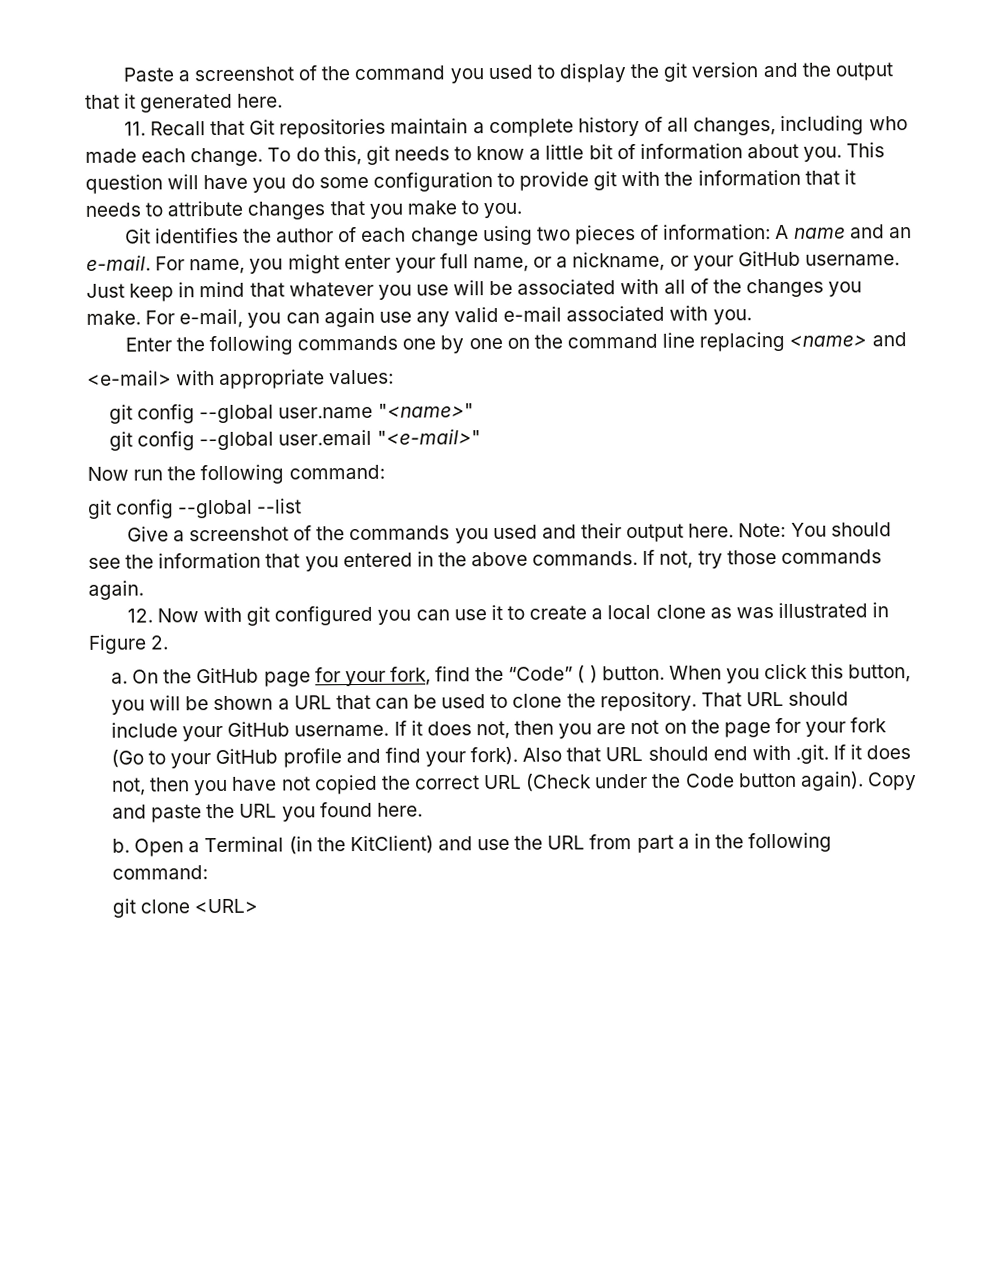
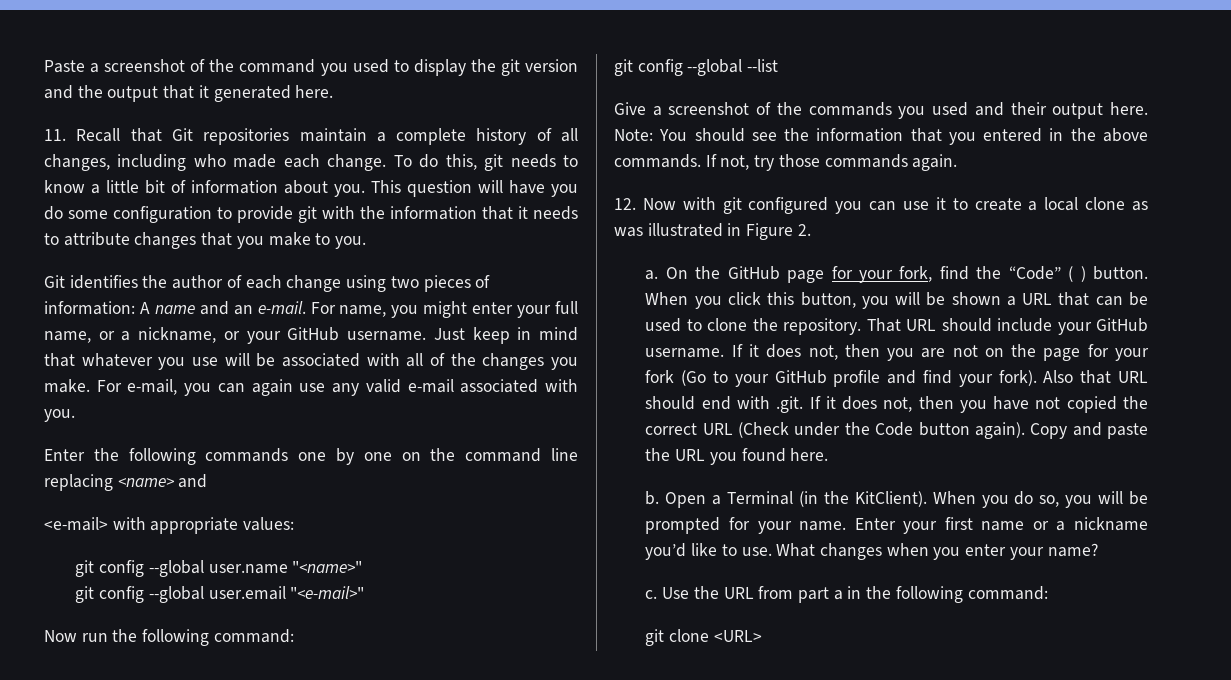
[349,835,511,855] KitClient) and use -> [854,491,1148,508] [645,517,1148,534] [645,543,1098,560] [645,587,690,599] KitClient). When you do so, you will be prompted for your name. Enter your first name or a nickname you’d like to use. What changes when you enter your name? // c. Use

